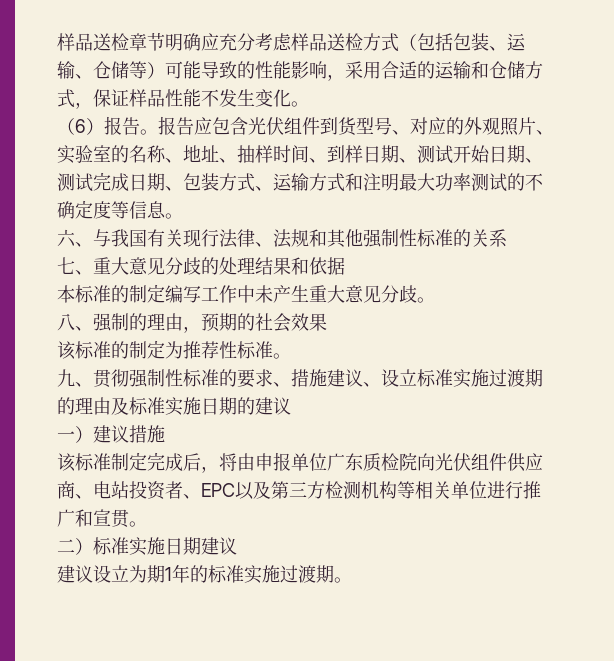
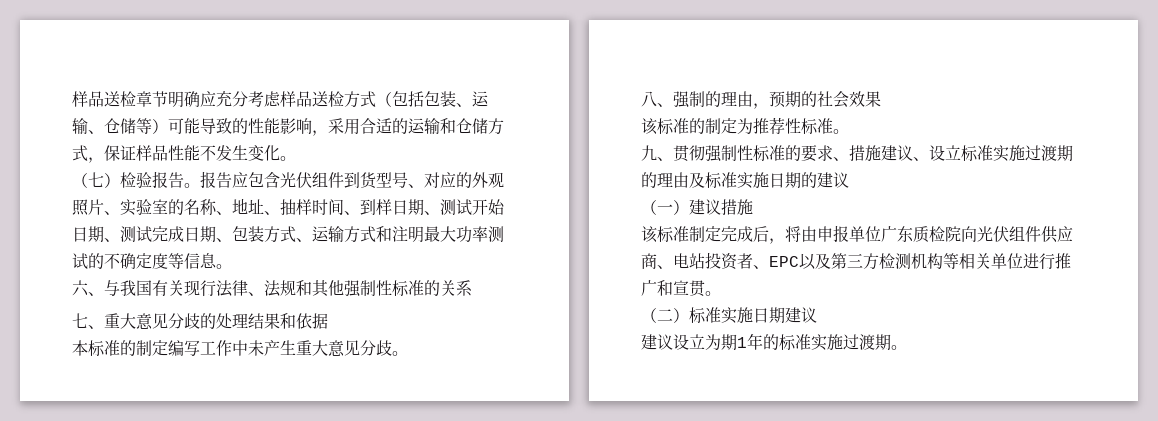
[75,118,104,135] 6） -> [88,172,152,188] 七）检验
(291, 406) none -> [641,200,657,215] （
(147, 524) none -> [641,308,657,323] （

